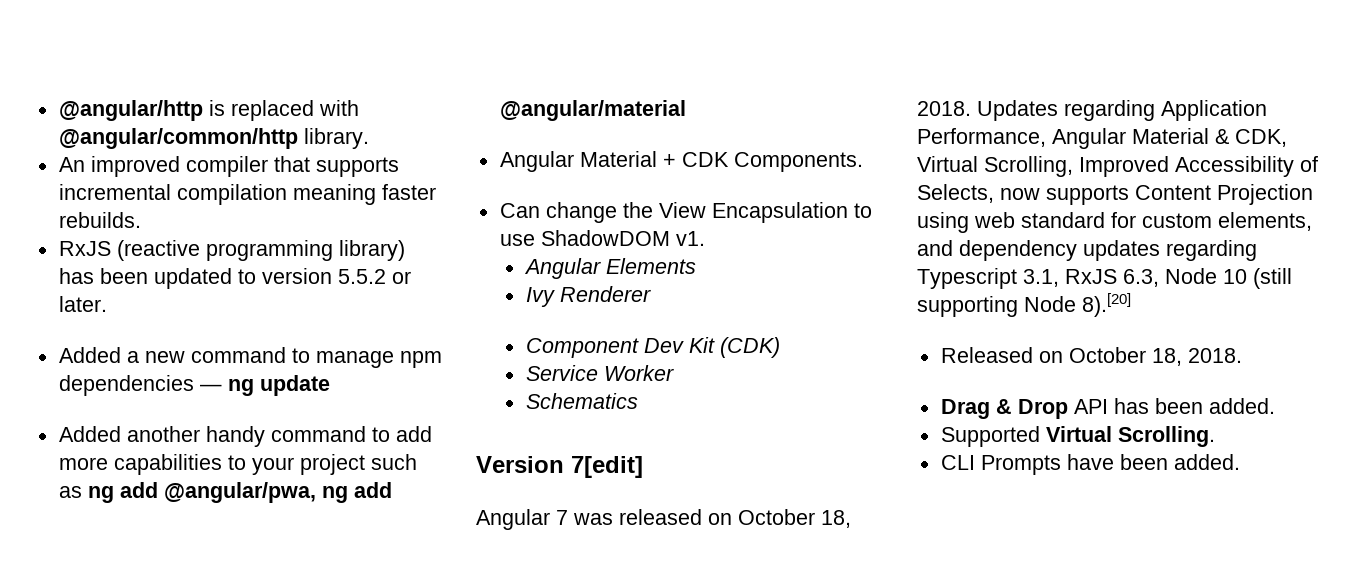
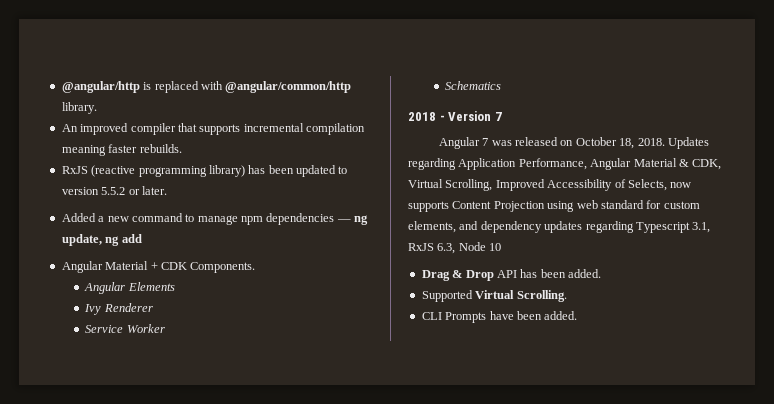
[259,375,330,396] [58,426,432,447] [58,454,417,475] [58,482,392,503] [499,100,686,121] update // Added another handy command to add more capabilities to your project such as ng add @angular/pwa, ng add @angular/material -> [61,234,142,246] update, ng add
[499,202,872,223] [499,230,705,246] // Can change the View Encapsulation to use ShadowDOM v1. -> (256, 267) none
[525,337,780,358] // Component Dev Kit (CDK) -> (153, 307) none
[476,456,643,478] Version 7[edit] -> [408,111,502,121] 2018 - Version 7
[1253,268,1292,289] [917,293,1131,317] [940,347,1242,366] (still supporting Node 8).[20] // Released on October 18, 2018. -> (502, 247) none

